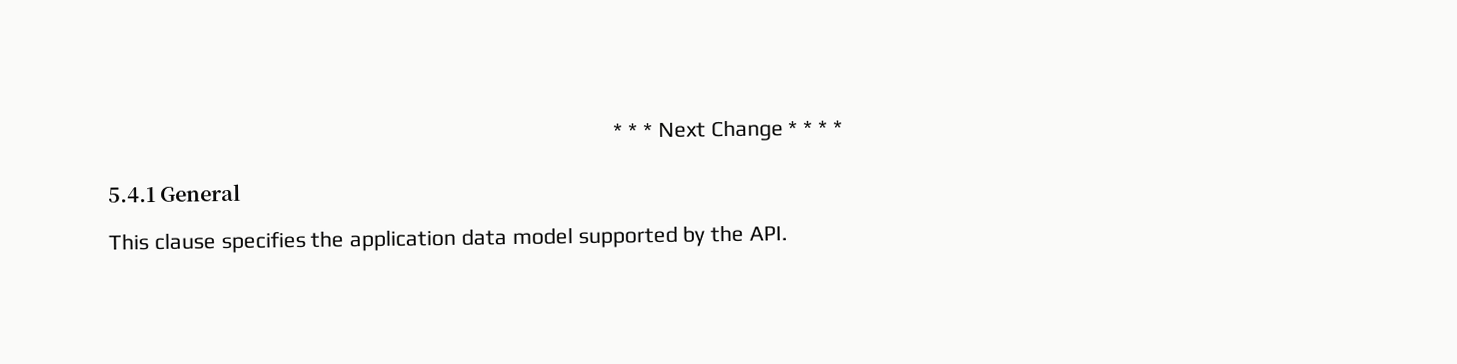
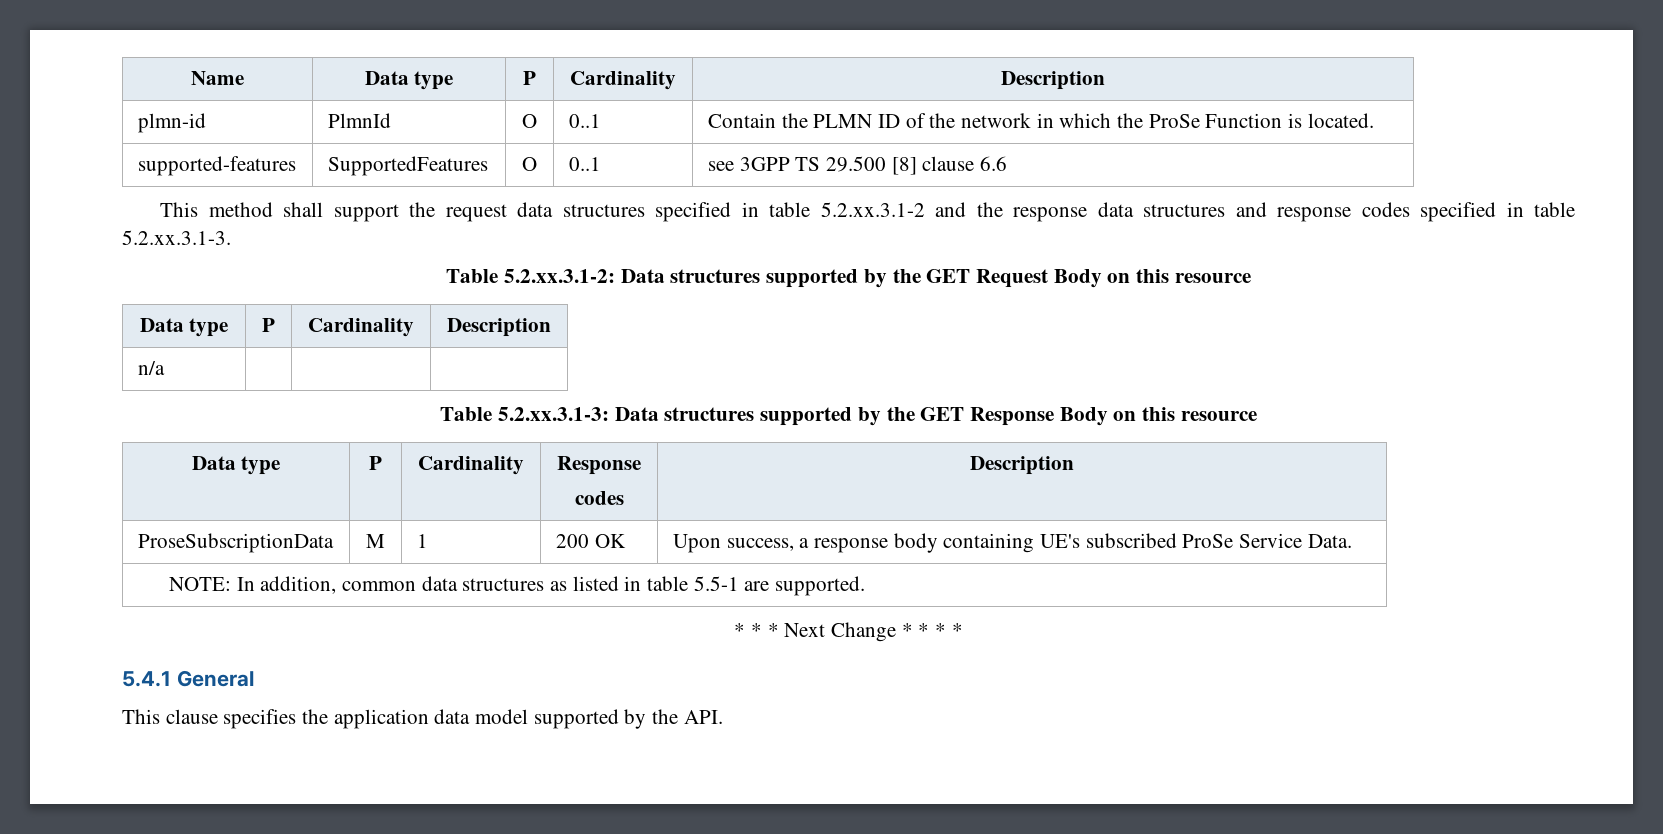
(613, 130) none -> [191,71,244,85] [364,71,454,90] [523,71,536,85] [570,71,676,90] [1001,71,1105,90] [137,113,206,133] [327,113,391,128] [522,114,537,128] [568,114,601,128] [707,113,1374,128] [137,156,296,176] [327,156,488,176] [522,157,537,171] [568,157,601,171] [707,156,1007,175] [160,202,1575,222] [122,230,231,245] [446,269,1251,288] [139,318,229,337] [262,318,275,332] [308,318,414,337] [446,318,551,337] [137,361,165,375] [440,407,1257,426] [191,456,281,475] [369,456,382,470] [417,456,524,475] [557,456,641,475] [574,491,624,505] [970,456,1074,475] [137,533,334,553] [366,534,385,548] [416,534,428,548] [555,534,626,548] [672,533,1352,553] [168,576,865,596] Name | Data type | P | Cardinality | Description // plmn-id | PlmnId | O | 0..1 | Contain the PLMN ID of the network in which the ProSe Function is located. // supported-features | SupportedFeatures | O | 0..1 | see 3GPP TS 29.500 [8] clause 6.6 // This method shall support the request data structures specified in table 5.2.xx.3.1-2 and the response data structures and response codes specified in table 5.2.xx.3.1-3. // Table 5.2.xx.3.1-2: Data structures supported by the GET Request Body on this resource // Data type | P | Cardinality | Description // n/a | | | // Table 5.2.xx.3.1-3: Data structures supported by the GET Response Body on this resource // Data type | P | Cardinality | Response // codes | Description // ProseSubscriptionData | M | 1 | 200 OK | Upon success, a response body containing UE's subscribed ProSe Service Data. // NOTE: In addition, common data structures as listed in table 5.5-1 are supported. //

